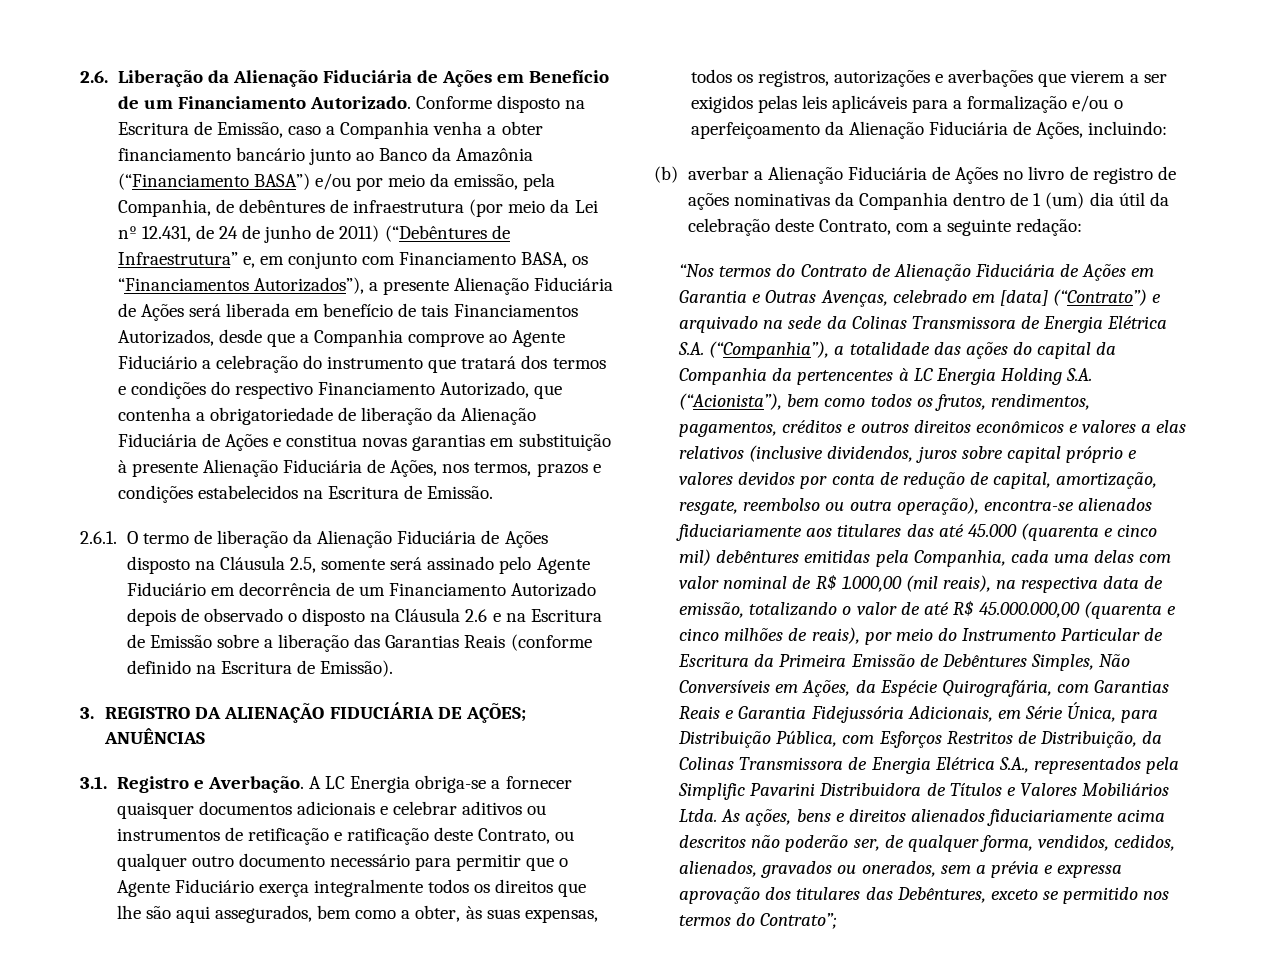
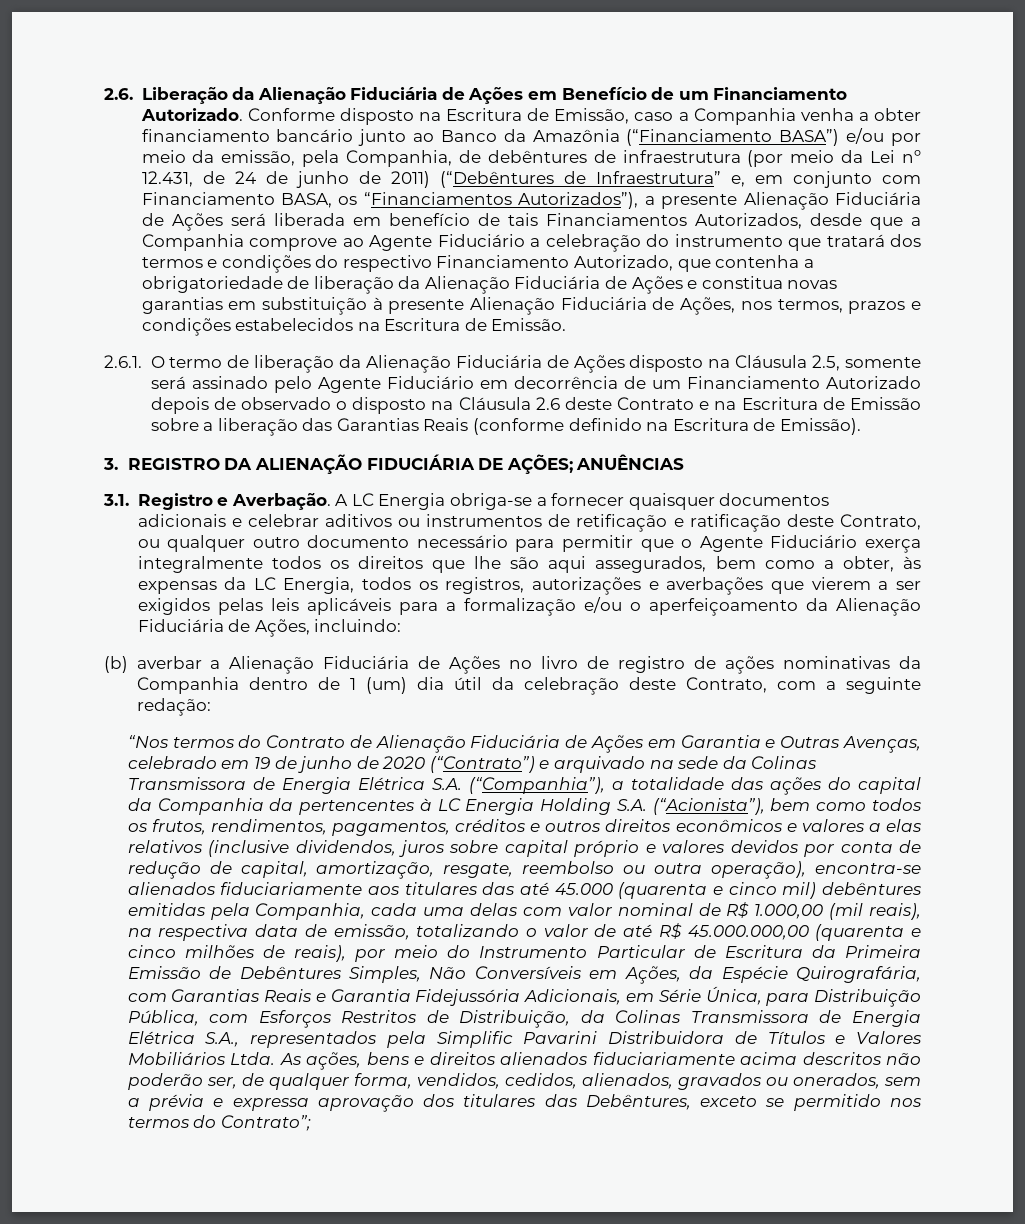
(488, 615) none -> [564,397,695,410] deste Contrato
[486,909,598,923] suas expensas, -> [137,577,355,594] expensas da LC Energia,
[999,290,1048,306] [data] -> [253,756,426,773] 19 de junho de 2020

